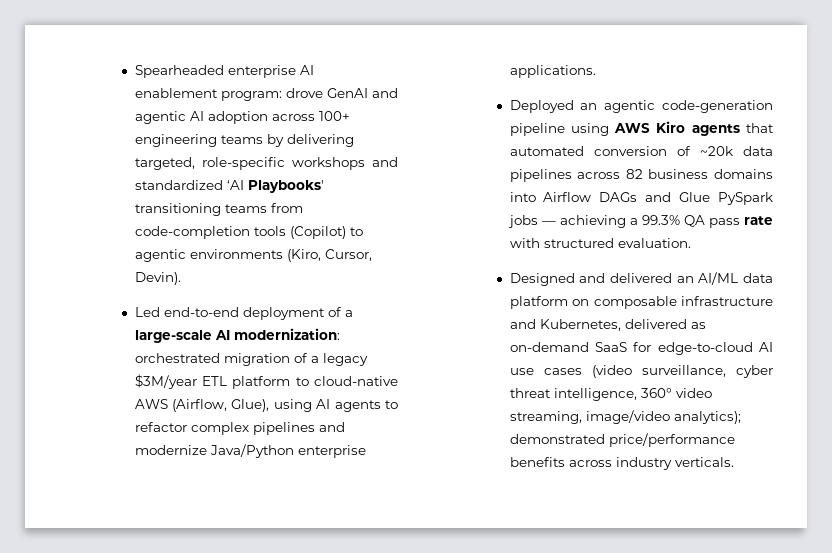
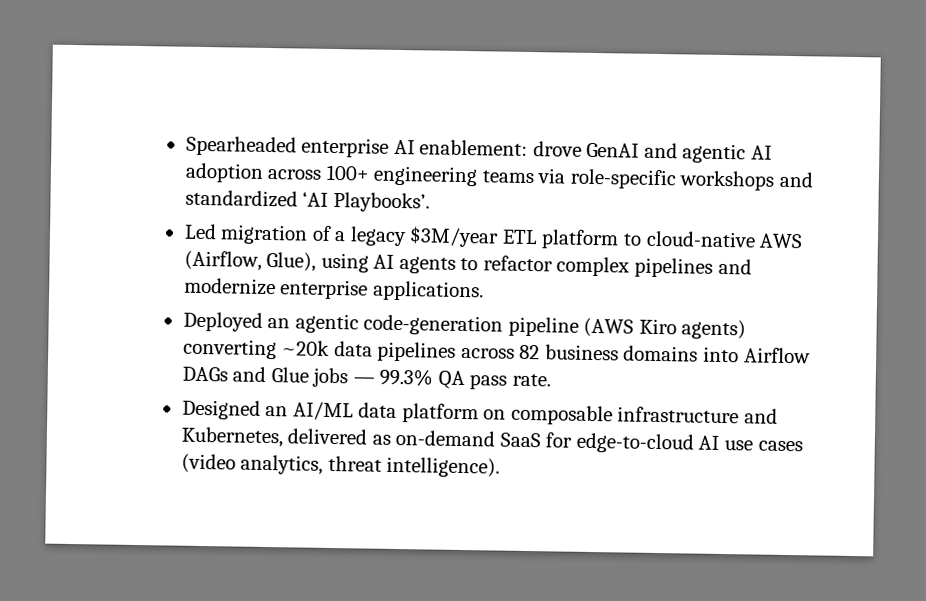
[134,88,282,101] enablement program: -> [419,139,529,156] enablement:
[266,134,354,147] [134,157,195,170] by delivering targeted, -> [537,168,567,184] via
[247,180,324,193] [134,203,303,216] [134,226,363,239] [134,249,372,262] [134,272,181,285] [134,307,353,320] [134,328,340,343] [134,353,220,363] Playbooks' transitioning teams from code-completion tools (Copilot) to agentic environments (Kiro, Cursor, Devin). // Led end-to-end deployment of a large-scale AI modernization: orchestrated -> [332,191,430,213] [183,223,217,240] Playbooks’. // Led
[209,444,294,458] Java/Python -> (276, 286) none
[570,121,774,136] [509,146,691,156] using AWS Kiro agents that automated conversion of -> [583,317,747,340] [182,338,277,360] (AWS Kiro agents) converting
[718,192,773,205] PySpark -> (309, 375) none
[559,215,638,228] achieving a -> (375, 380) none
[744,216,773,225] [509,238,691,248] rate with structured evaluation. -> [512,373,552,387] rate.
[579,273,672,283] and delivered -> (261, 409) none
[641,365,773,378] [509,388,712,401] [509,410,741,424] [509,433,735,447] [509,457,734,470] surveillance, cyber threat intelligence, 360° video streaming, image/video analytics); demonstrated price/performance benefits across industry verticals. -> [240,454,501,478] analytics, threat intelligence).

